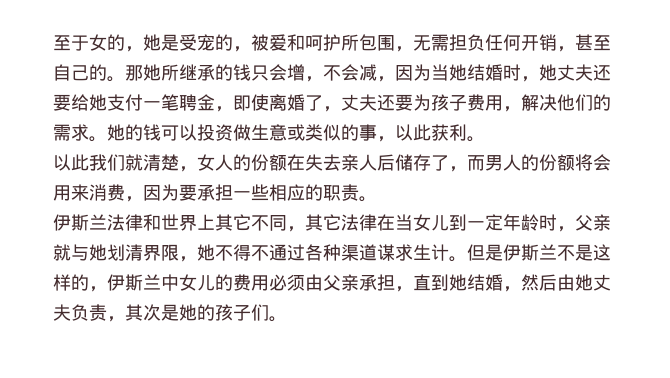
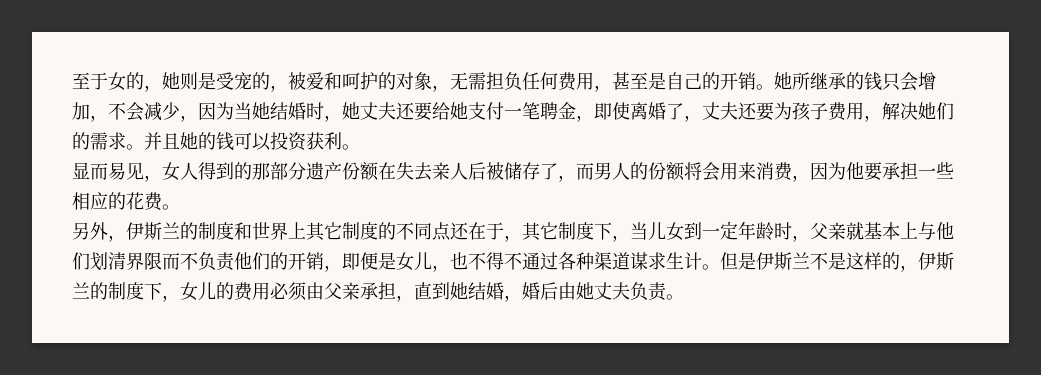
(161, 42) none -> [180,72,198,90] 则
[341,34,395,51] 所包围 -> [378,72,432,90] 的对象
[521,34,611,52] [53,64,143,82] 开销，甚至自己的。那 -> [558,72,774,92] 费用，甚至是自己的开销。
(305, 72) none -> [72,102,90,120] 加
(377, 72) none -> [162,102,180,120] 少
[557,94,575,111] 他 -> [918,102,936,120] 她
(107, 139) none -> [144,132,180,150] 并且
[233,124,485,142] [53,154,251,172] 做生意或类似的事，以此获利。 // 以此我们就清楚，女人的 -> [306,132,360,150] [72,162,342,182] 获利。 // 显而易见，女人得到的那部分遗产
(395, 162) none -> [486,162,504,180] 被
(179, 192) none -> [846,162,864,180] 他
[323,184,377,202] [53,214,449,232] 职责。 // 伊斯兰法律和世界上其它不同，其它法律在当女儿 -> [126,192,180,211] [72,222,684,242] 花费。 // 另外，伊斯兰的制度和世界上其它制度的不同点还在于，其它制度下，当儿女
[71,244,215,262] 与她划清界限，她 -> [864,222,954,240] [72,252,468,272] 基本上与他们划清界限而不负责他们的开销，即便是女儿，也
[161,274,179,291] 中 -> [90,282,180,302] 的制度下，
[521,274,539,291] 然 -> [522,282,540,300] 婚
[107,304,269,322] ，其次是她的孩子们 -> (667, 291) none

